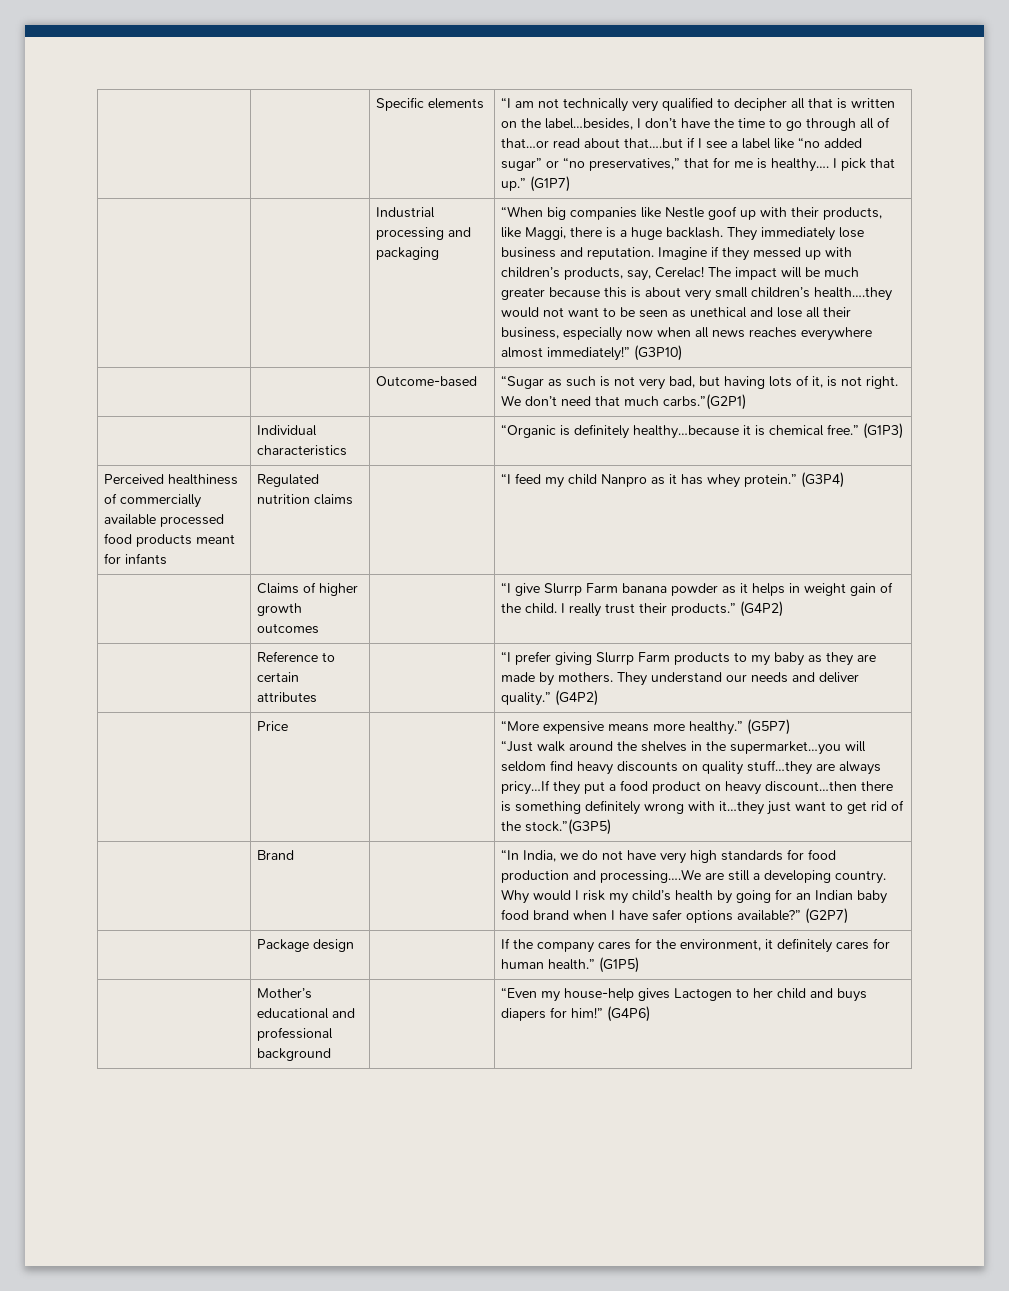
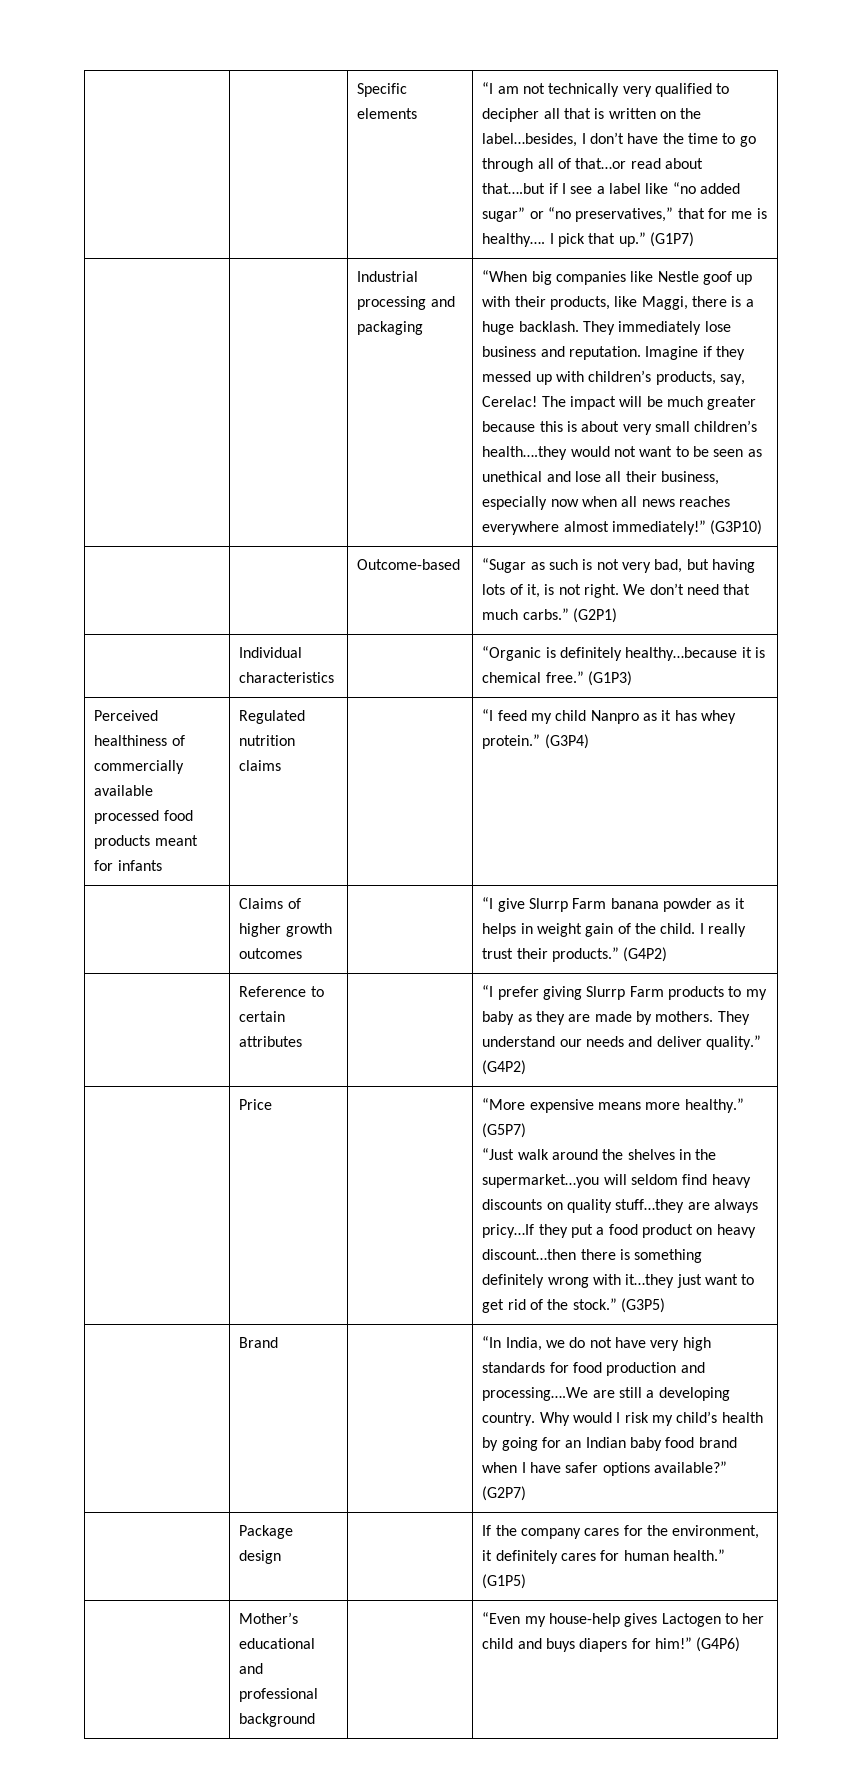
[663,394,747,410] carbs.”(G2P1) -> [522,608,618,623] carbs.” (G2P1)
[525,819,612,835] stock.”(G3P5) -> [572,1298,666,1313] stock.” (G3P5)

